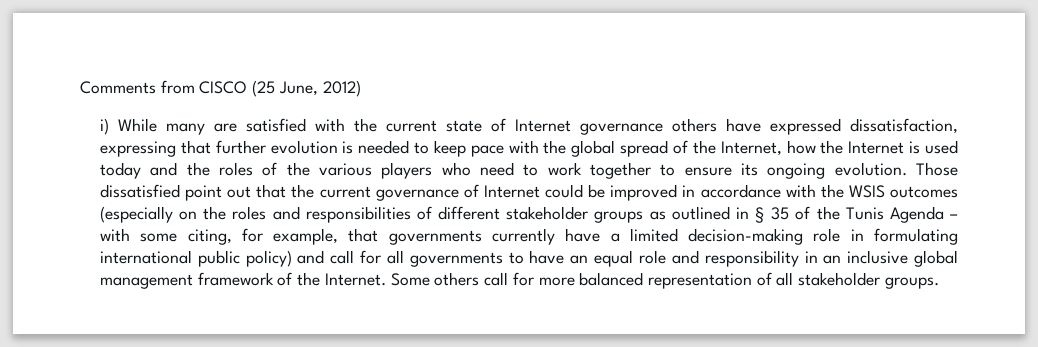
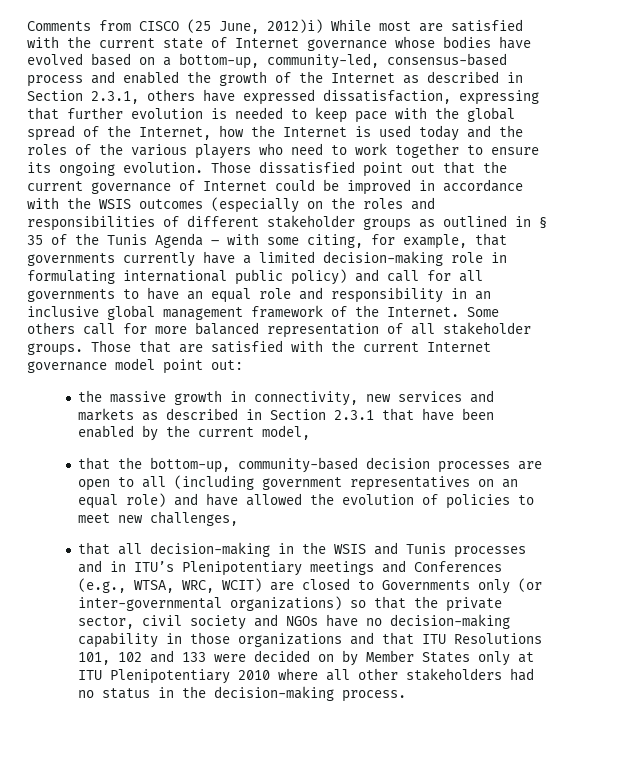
[322,80,361,97] [99,118,205,135] 2012) // i) While many -> [267,19,411,33] 2012)i) While most
(663, 129) none -> [395,36,531,49] [27,53,507,69] [27,71,523,87] [27,90,139,104] whose bodies have evolved based on a bottom-up, community-led, consensus-based process and enabled the growth of the Internet as described in Section 2.3.1,
(939, 283) none -> [91,340,491,353] [27,358,243,374] [77,390,494,406] [77,408,494,421] [77,425,310,441] [77,457,542,473] [77,475,518,491] [77,493,534,509] [77,511,238,526] [77,542,526,558] [77,560,502,576] [77,578,542,594] [77,596,502,612] [77,614,510,630] [77,632,542,648] [77,650,534,666] [77,668,534,684] [77,686,406,702] Those that are satisfied with the current Internet governance model point out: // the massive growth in connectivity, new services and markets as described in Section 2.3.1 that have been enabled by the current model, // that the bottom-up, community-based decision processes are open to all (including government representatives on an equal role) and have allowed the evolution of policies to meet new challenges, // that all decision-making in the WSIS and Tunis processes and in ITU’s Plenipotentiary meetings and Conferences (e.g., WTSA, WRC, WCIT) are closed to Governments only (or inter-governmental organizations) so that the private sector, civil society and NGOs have no decision-making capability in those organizations and that ITU Resolutions 101, 102 and 133 were decided on by Member States only at ITU Plenipotentiary 2010 where all other stakeholders had no status in the decision-making process.

